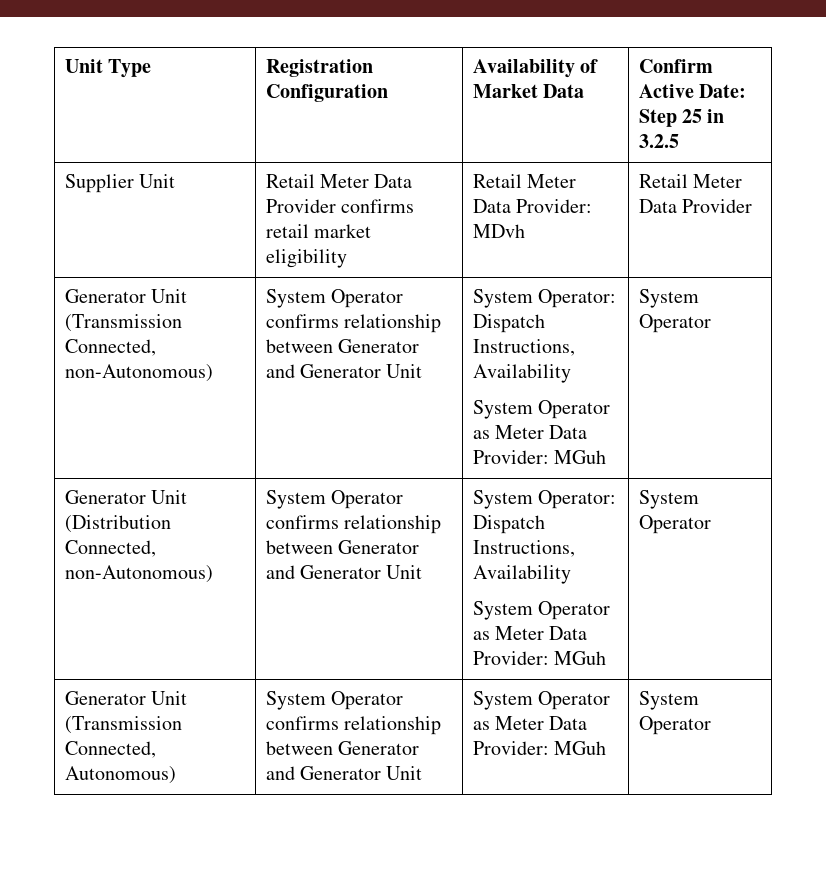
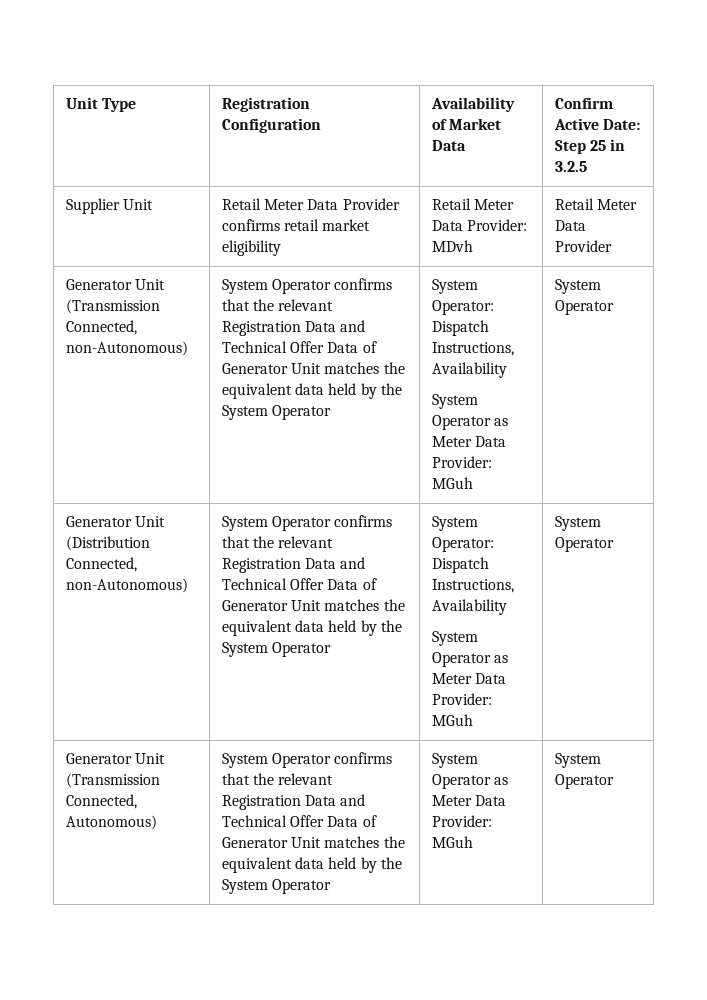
[343,314,441,333] [265,339,419,353] [265,364,423,378] relationship between Generator and Generator Unit -> [221,299,334,311] [221,320,366,336] [221,341,377,353] [221,362,405,374] [221,383,402,399] [221,405,332,420] that the relevant Registration Data and Technical Offer Data of Generator Unit matches the equivalent data held by the System Operator
[343,515,441,534] [265,540,419,554] [265,565,423,579] relationship between Generator and Generator Unit -> [221,536,334,548] [221,557,366,573] [221,578,377,590] [221,599,405,611] [221,620,402,636] [221,642,332,657] that the relevant Registration Data and Technical Offer Data of Generator Unit matches the equivalent data held by the System Operator
[343,716,441,735] [265,741,419,755] [265,766,423,780] relationship between Generator and Generator Unit -> [221,773,334,785] [221,794,366,810] [221,815,377,827] [221,836,405,848] [221,857,402,873] [221,879,332,894] that the relevant Registration Data and Technical Offer Data of Generator Unit matches the equivalent data held by the System Operator

